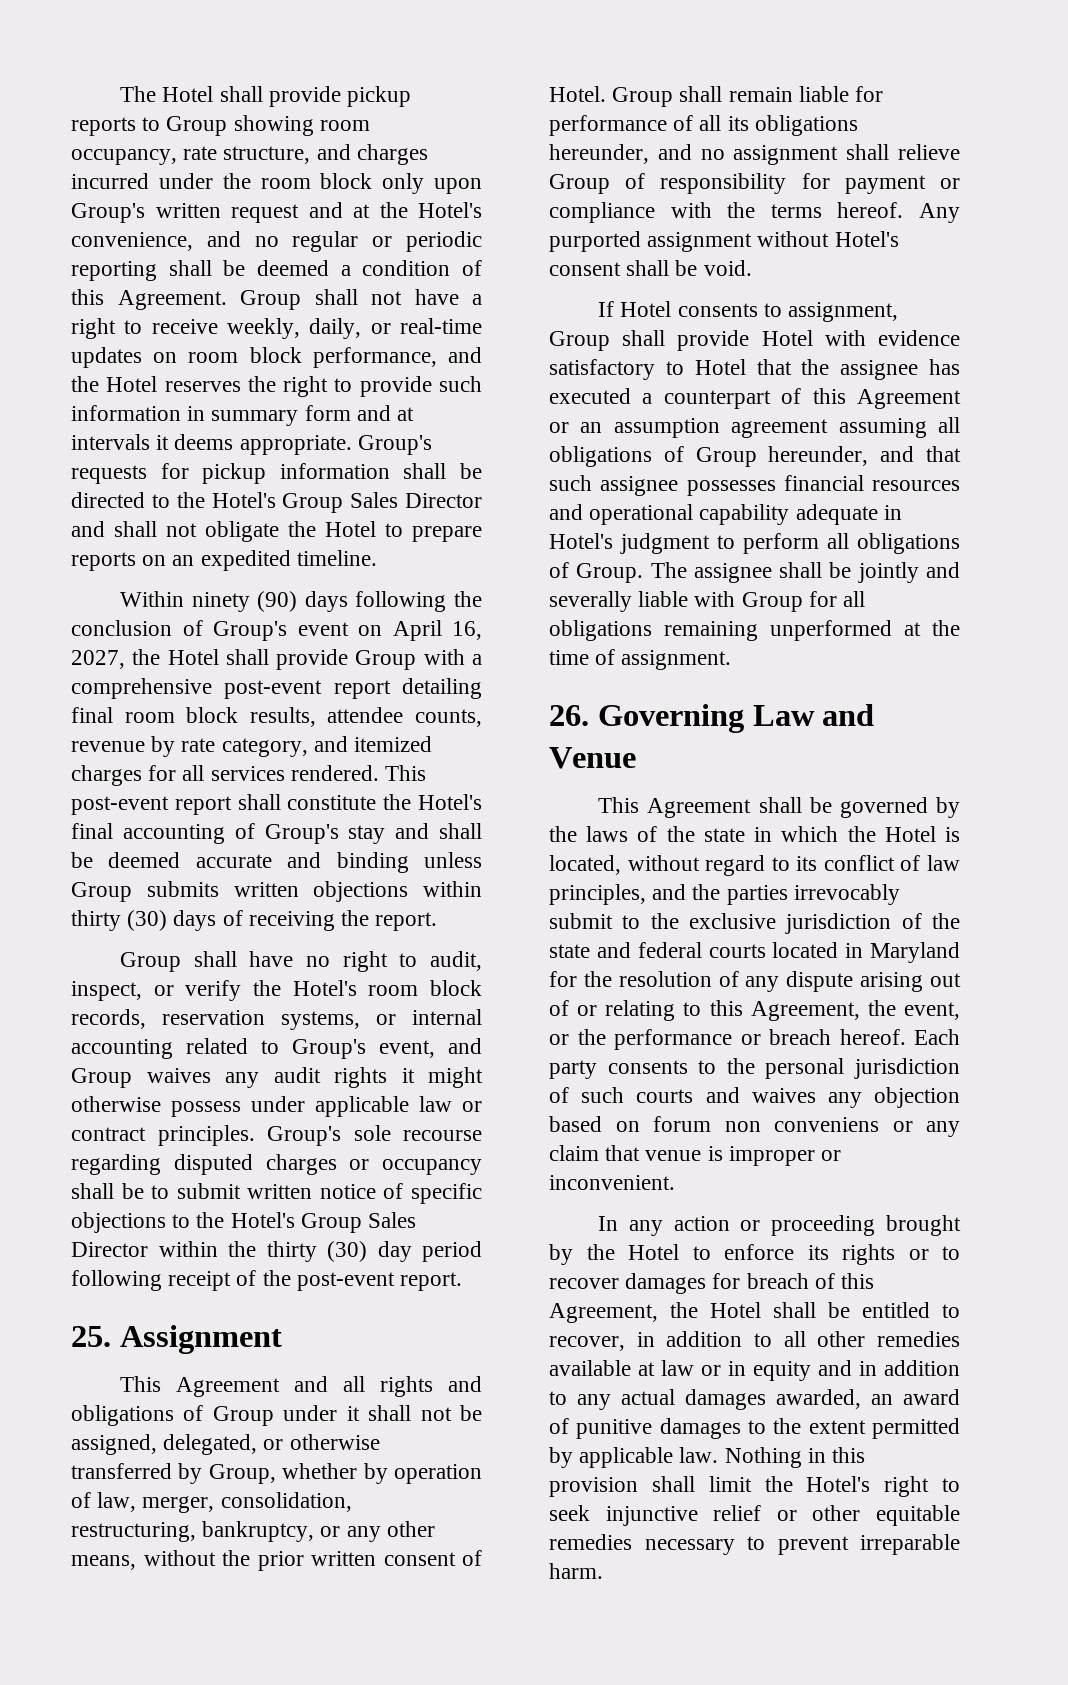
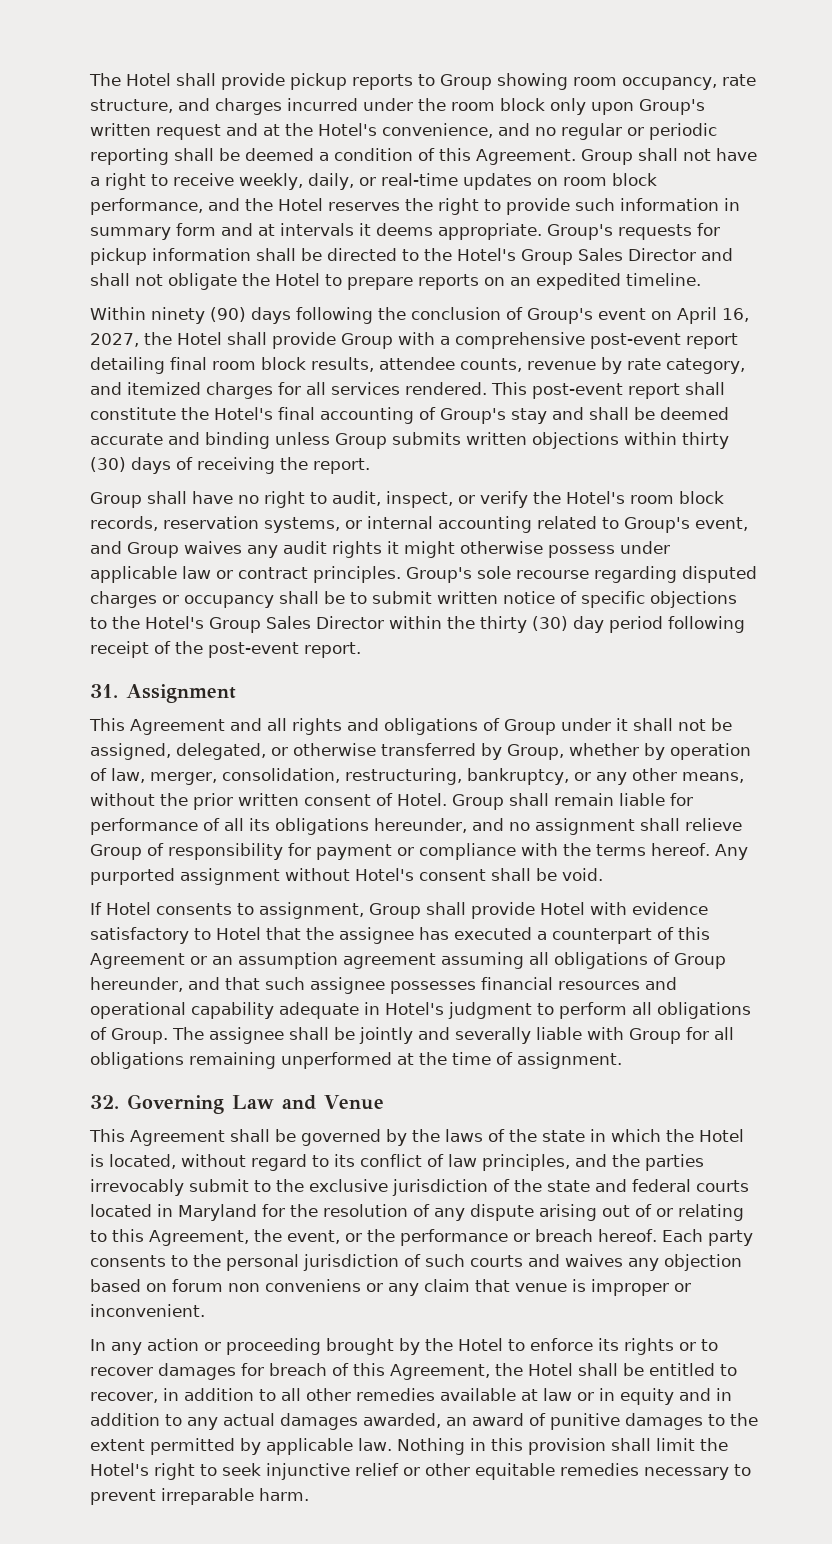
[71,1326,111,1347] 25. -> [90,684,118,698] 31.
[549,705,589,726] 26. -> [90,1095,119,1109] 32.

